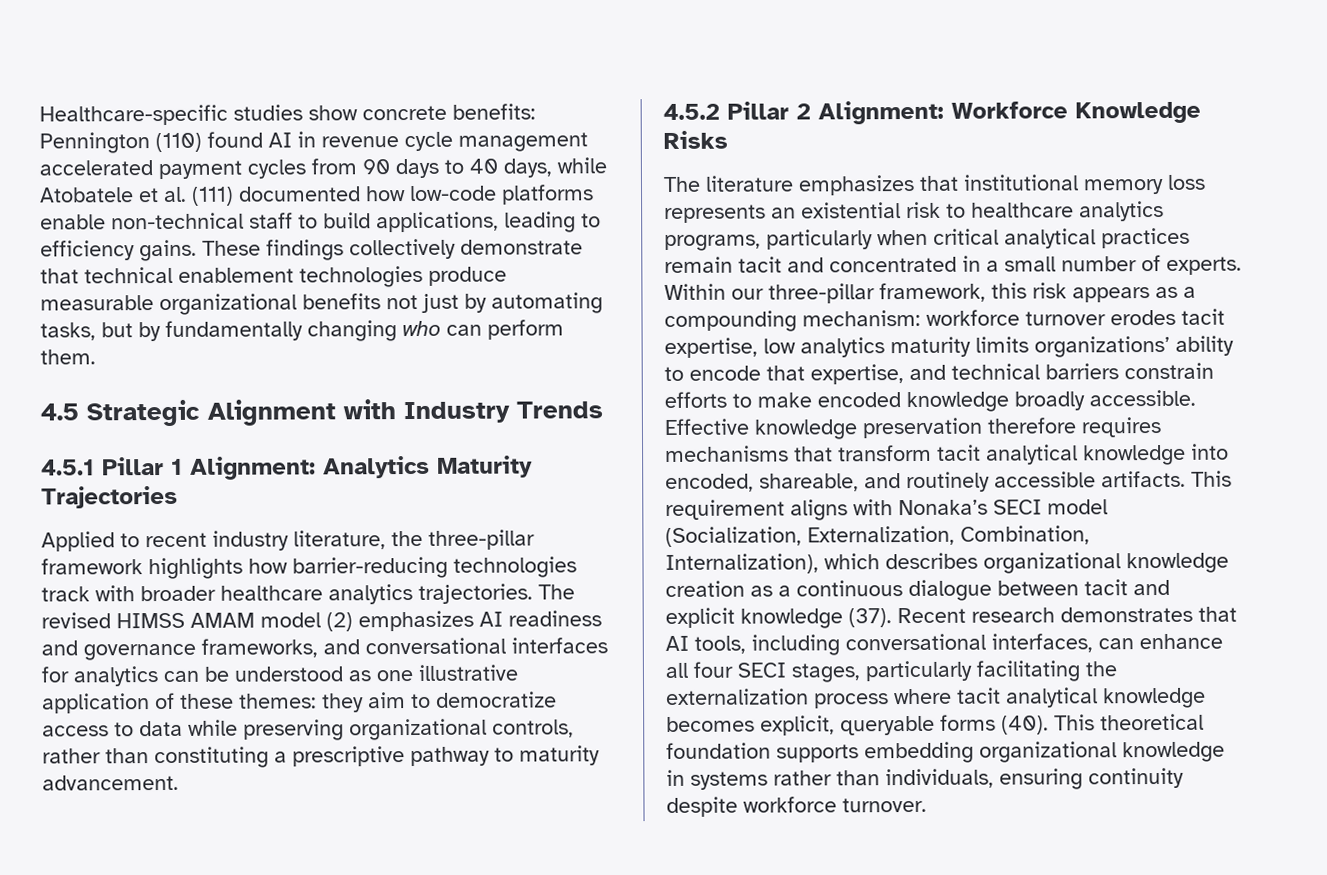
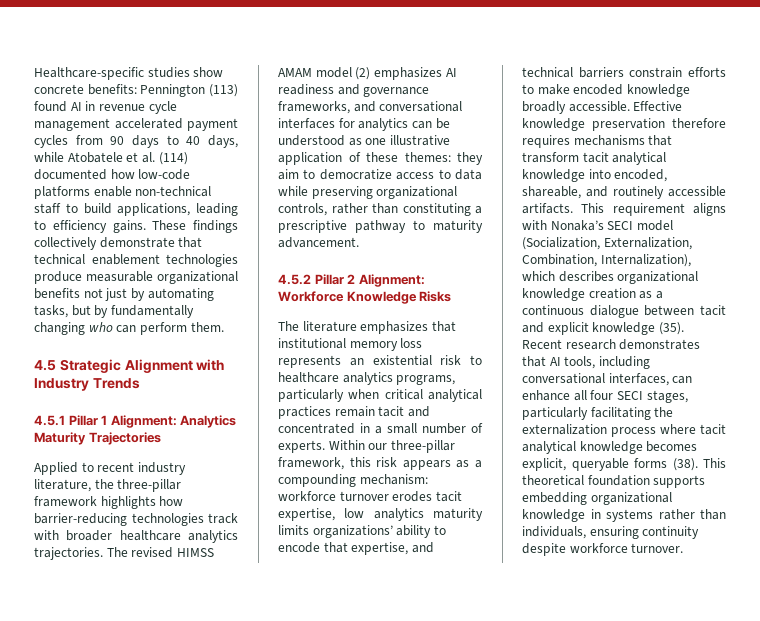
[155,132,202,153] (110) -> [208,84,238,97] (113)
[191,186,234,206] (111) -> [158,152,188,165] (114)
[848,608,892,628] (37). -> [658,322,684,335] (35).
[1001,715,1049,735] (40). -> [672,458,698,471] (38).

